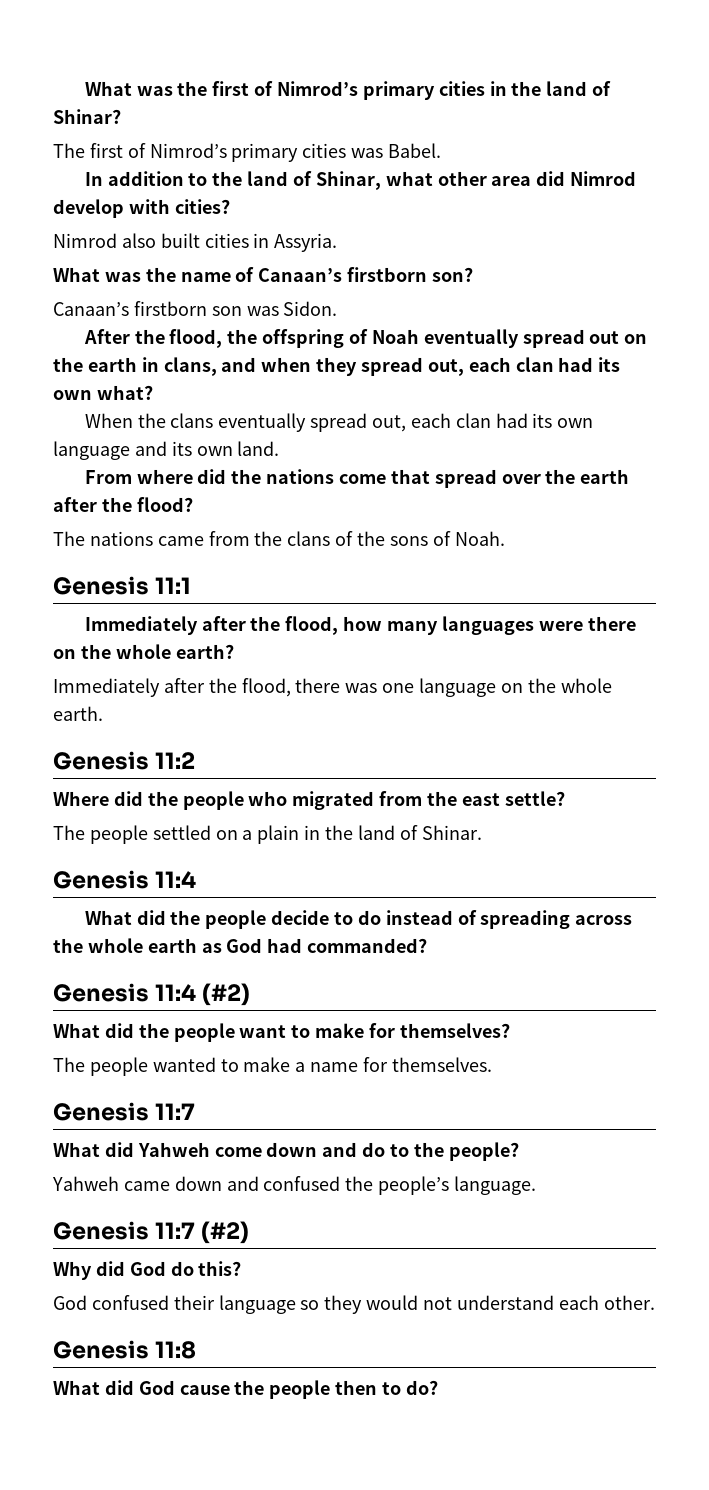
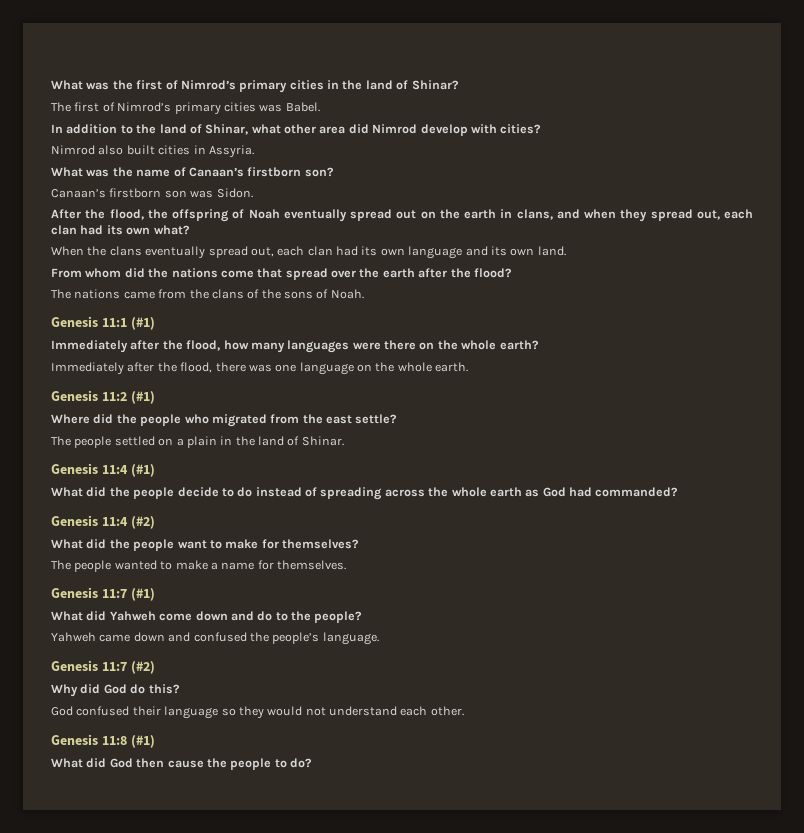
[136,469,193,484] where -> [85,268,122,278] whom
(192, 585) none -> [130,317,155,330] (#1)
(196, 760) none -> [130,391,155,404] (#1)
(197, 879) none -> [130,464,155,477] (#1)
(196, 1111) none -> [130,588,155,601] (#1)
(197, 1350) none -> [130,735,155,748] (#1)
(175, 1387) none -> [136,758,165,768] then
[335,1380,378,1395] then -> (272, 764) none

